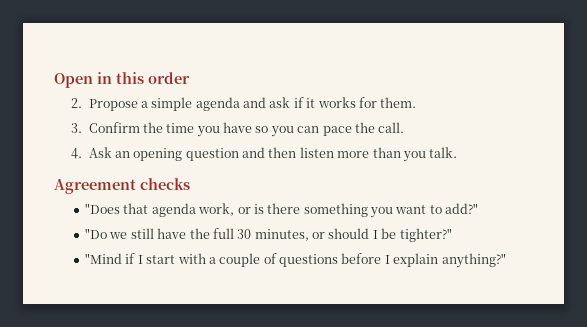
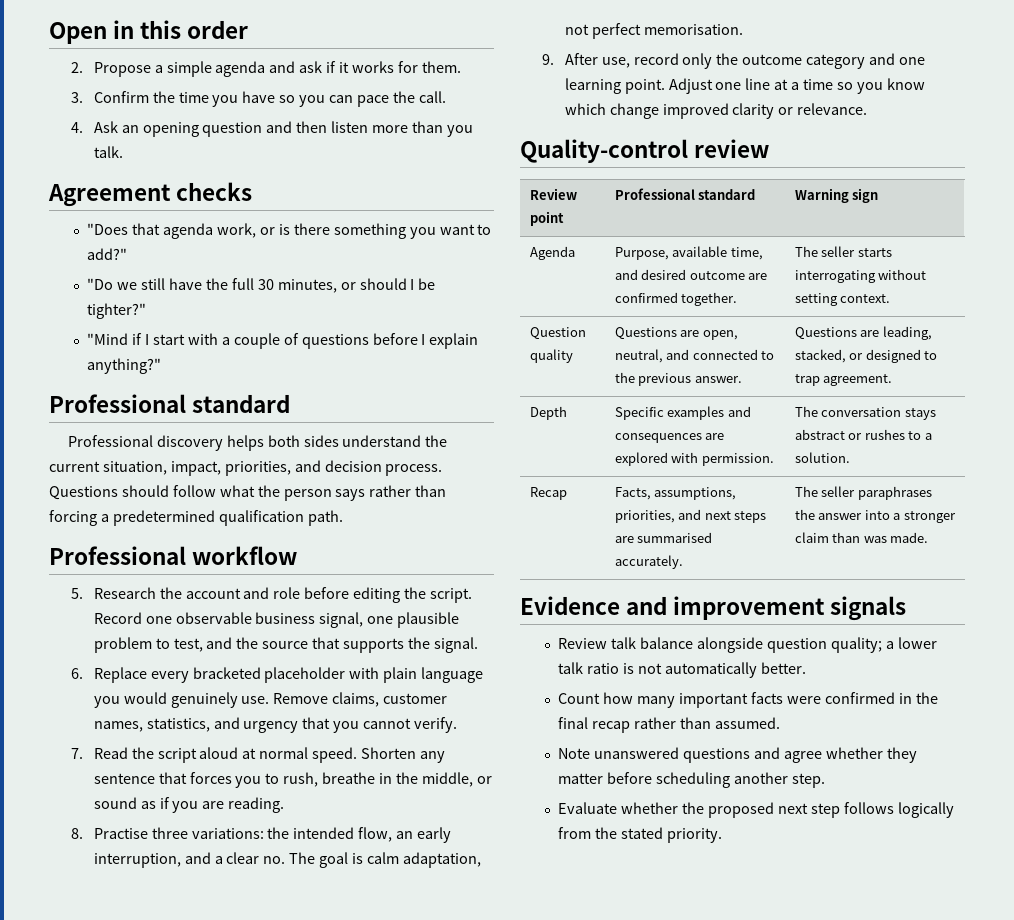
(506, 260) none -> [49,394,291,413] [67,435,448,451] [49,460,443,476] [49,485,447,501] [49,510,343,526] [49,546,298,565] [71,587,473,603] [93,612,460,628] [93,637,478,653] [71,667,484,683] [93,692,448,708] [93,717,458,733] [71,747,446,763] [93,772,492,788] [93,797,285,813] [71,827,452,843] [93,852,481,868] [564,23,743,39] [542,53,926,69] [564,78,925,94] [564,103,868,119] [520,139,770,163] [529,188,577,200] [529,211,564,226] [614,188,756,200] [794,188,879,203] [529,246,575,260] [614,246,763,260] [614,269,768,280] [614,292,738,306] [794,246,892,257] [794,269,927,283] [794,293,891,306] [529,327,586,340] [529,349,573,363] [614,327,738,340] [614,349,775,363] [614,372,742,386] [794,326,932,340] [794,349,938,363] [794,374,893,386] [529,406,567,420] [614,406,751,420] [614,433,725,443] [614,452,774,466] [794,406,936,420] [794,429,932,440] [794,452,850,463] [529,487,567,500] [614,487,737,500] [614,509,767,523] [614,532,713,543] [614,555,683,569] [794,486,932,500] [794,509,956,523] [794,532,929,543] [520,596,907,621] [558,637,937,653] [558,662,806,678] [558,692,938,708] [558,717,780,733] [558,747,917,763] [558,772,825,788] [558,802,954,818] [558,827,723,843] // Professional standard // Professional discovery helps both sides understand the current situation, impact, priorities, and decision process. Questions should follow what the person says rather than forcing a predetermined qualification path. // Professional workflow // 5. Research the account and role before editing the script. Record one observable business signal, one plausible problem to test, and the source that supports the signal. // 6. Replace every bracketed placeholder with plain language you would genuinely use. Remove claims, customer names, statistics, and urgency that you cannot verify. // 7. Read the script aloud at normal speed. Shorten any sentence that forces you to rush, breathe in the middle, or sound as if you are reading. // 8. Practise three variations: the intended flow, an early interruption, and a clear no. The goal is calm adaptation, not perfect memorisation. // 9. After use, record only the outcome category and one learning point. Adjust one line at a time so you know which change improved clarity or relevance. // Quality-control review // Review point | Professional standard | Warning sign // Agenda | Purpose, available time, and desired outcome are confirmed together. | The seller starts interrogating without setting context. // Question quality | Questions are open, neutral, and connected to the previous answer. | Questions are leading, stacked, or designed to trap agreement. // Depth | Specific examples and consequences are explored with permission. | The conversation stays abstract or rushes to a solution. // Recap | Facts, assumptions, priorities, and next steps are summarised accurately. | The seller paraphrases the answer into a stronger claim than was made. // Evidence and improvement signals // Review talk balance alongside question quality; a lower talk ratio is not automatically better. // Count how many important facts were confirmed in the final recap rather than assumed. // Note unanswered questions and agree whether they matter before scheduling another step. // Evaluate whether the proposed next step follows logically from the stated priority.

